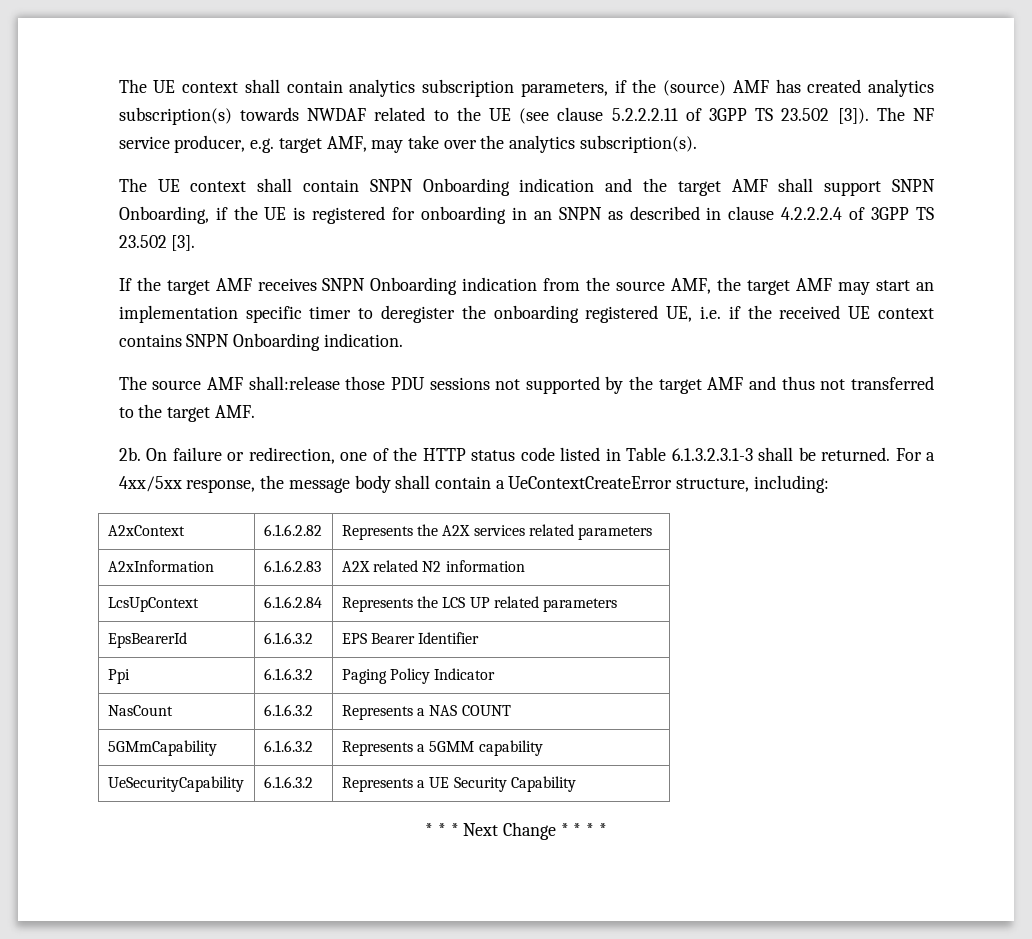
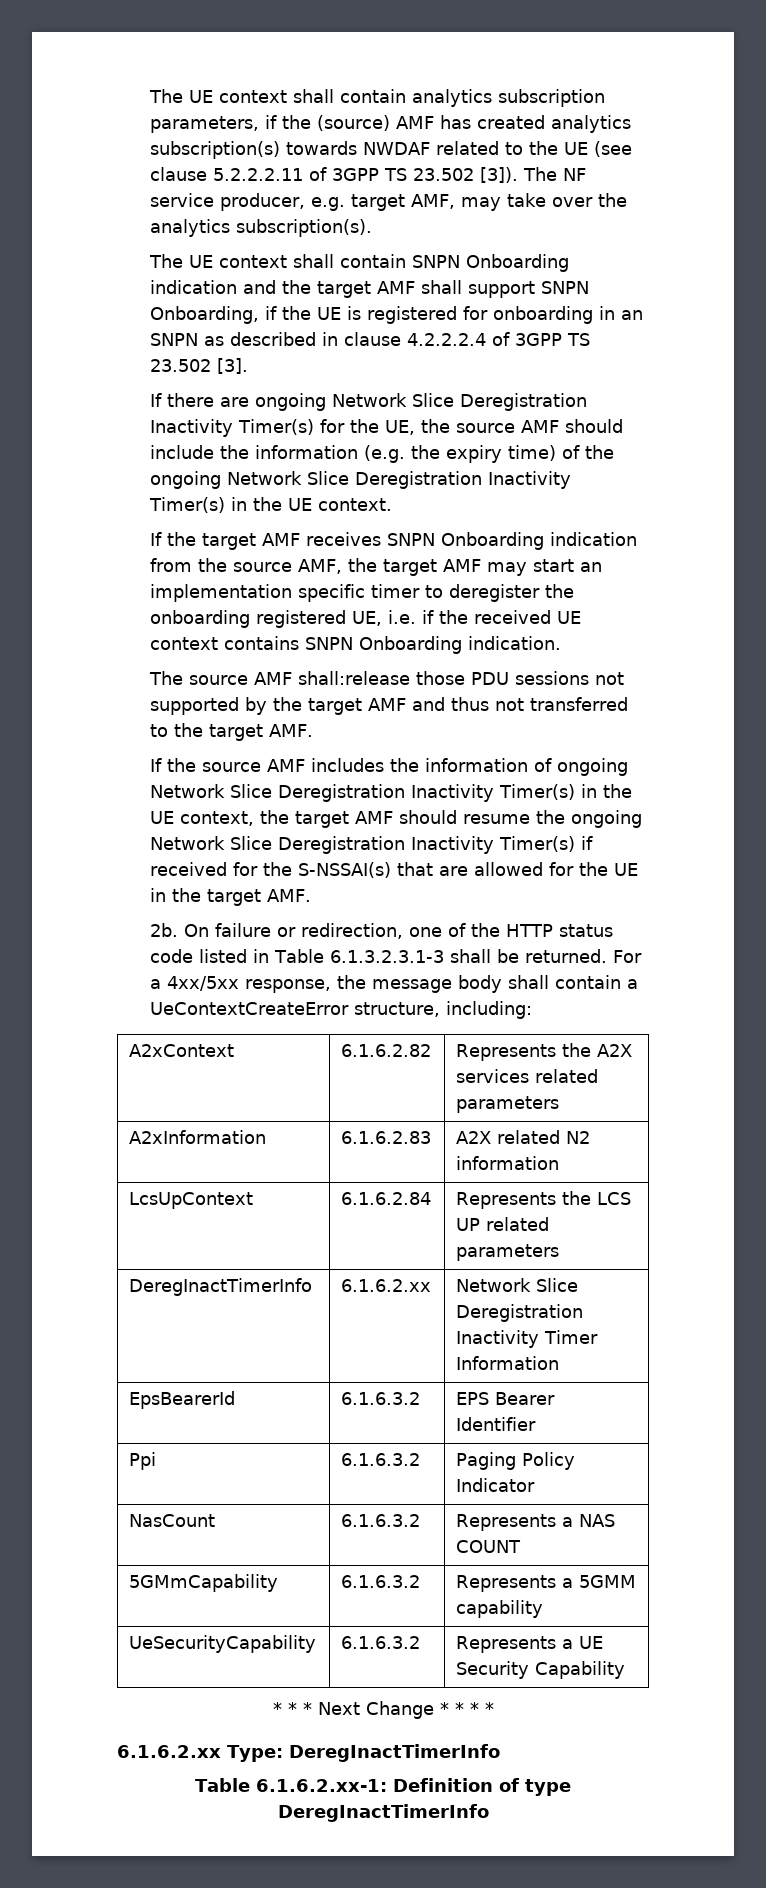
(196, 243) none -> [150,393,588,411] [150,419,624,437] [150,445,615,463] [150,471,572,489] [149,497,393,513] // If there are ongoing Network Slice Deregistration Inactivity Timer(s) for the UE, the source AMF should include the information (e.g. the expiry time) of the ongoing Network Slice Deregistration Inactivity Timer(s) in the UE context.
(255, 411) none -> [150,758,629,776] [150,784,633,802] [150,810,643,828] [150,836,594,854] [150,862,639,878] [150,888,312,906] // If the source AMF includes the information of ongoing Network Slice Deregistration Inactivity Timer(s) in the UE context, the target AMF should resume the ongoing Network Slice Deregistration Inactivity Timer(s) if received for the S-NSSAI(s) that are allowed for the UE in the target AMF.
(618, 605) none -> [129,1278,313,1296] [341,1279,432,1292] [456,1278,579,1292] [456,1304,584,1322] [456,1330,599,1348] [456,1356,560,1370] // DeregInactTimerInfo | 6.1.6.2.xx | Network Slice Deregistration Inactivity Timer Information
(607, 829) none -> [117,1744,500,1762] [195,1778,571,1796] [277,1804,489,1822] // 6.1.6.2.xx Type: DeregInactTimerInfo // Table 6.1.6.2.xx-1: Definition of type DeregInactTimerInfo

